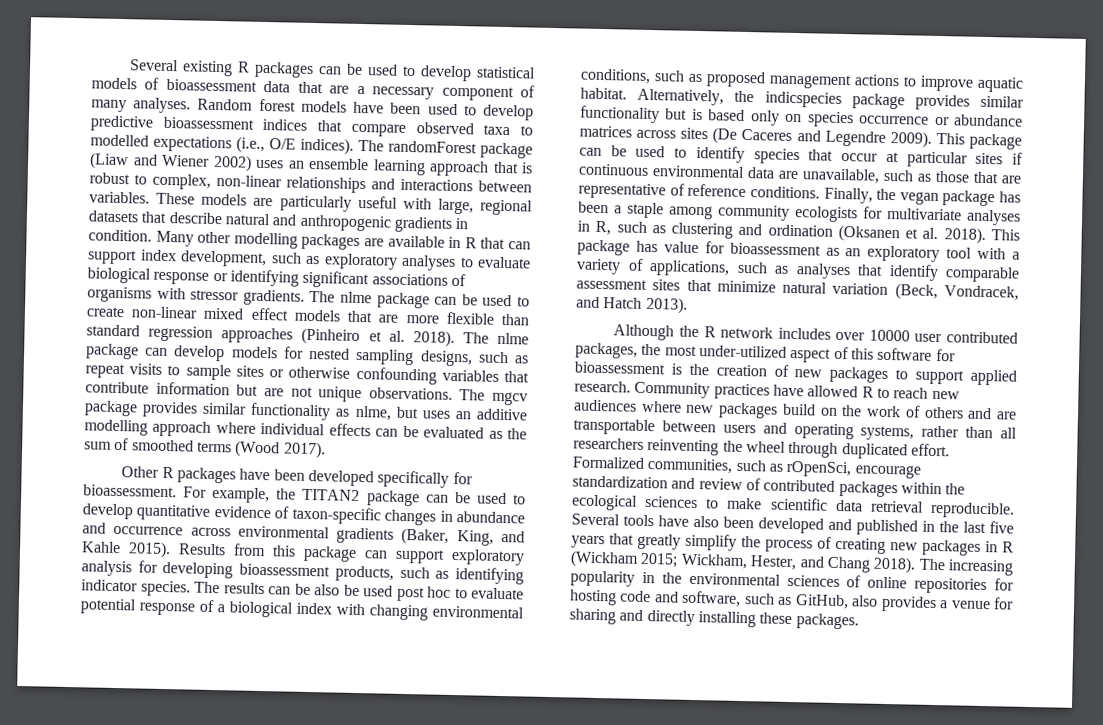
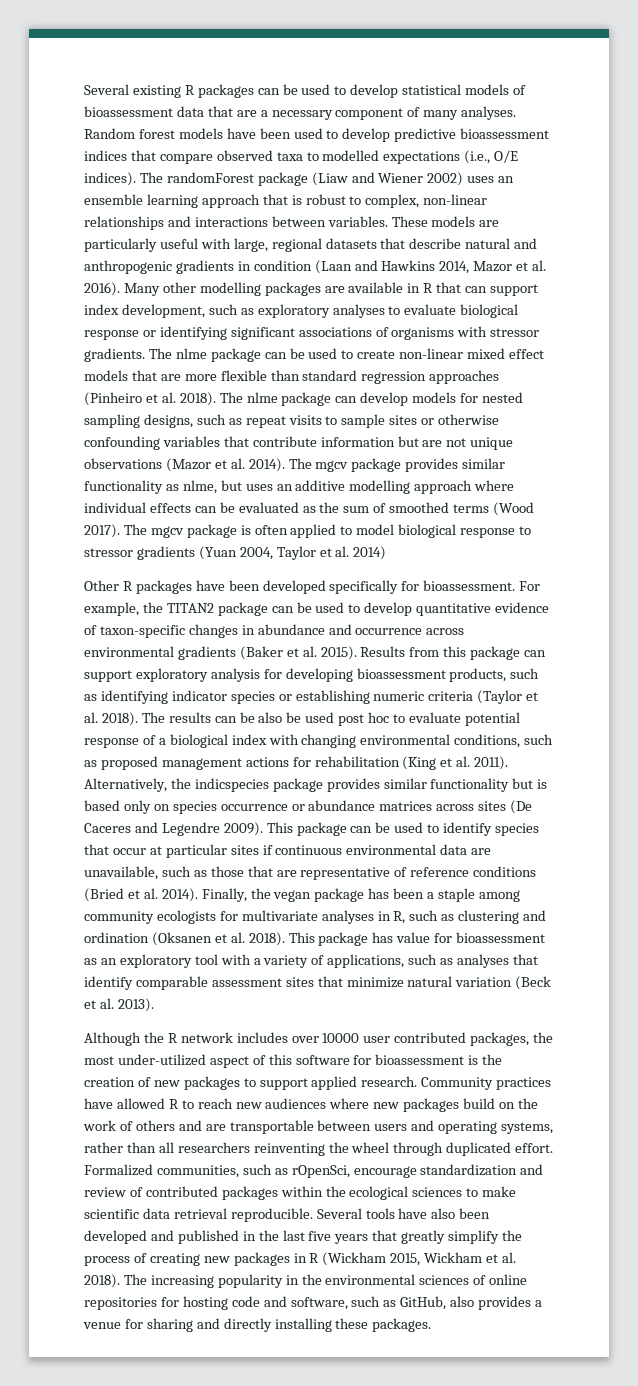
[88,229,152,242] condition. -> [253,260,547,274] [84,282,120,296] condition (Laan and Hawkins 2014, Mazor et al. 2016).
[368,387,453,400] observations. -> [84,458,285,472] observations (Mazor et al. 2014).
(326, 450) none -> [123,524,532,538] [84,546,387,560] The mgcv package is often applied to model biological response to stressor gradients (Yuan 2004, Taylor et al. 2014)
[401,527,525,546] [81,541,121,554] (Baker, King, and Kahle -> [239,646,317,660] (Baker et al.
[140,580,191,597] species. -> [230,690,539,704] [84,712,138,726] species or establishing numeric criteria (Taylor et al. 2018).
[903,75,1024,93] [580,87,627,100] to improve aquatic habitat. -> [292,756,509,770] for rehabilitation (King et al. 2011).
[749,186,820,199] conditions. -> [473,866,537,877] [84,888,198,902] conditions (Bried et al. 2014).
[894,283,1019,301] [576,296,643,309] (Beck, Vondracek, and Hatch -> [515,976,552,990] [84,998,114,1009] (Beck et al.
[640,552,871,573] 2015; Wickham, Hester, and Chang -> [390,1252,517,1266] 2015, Wickham et al.

